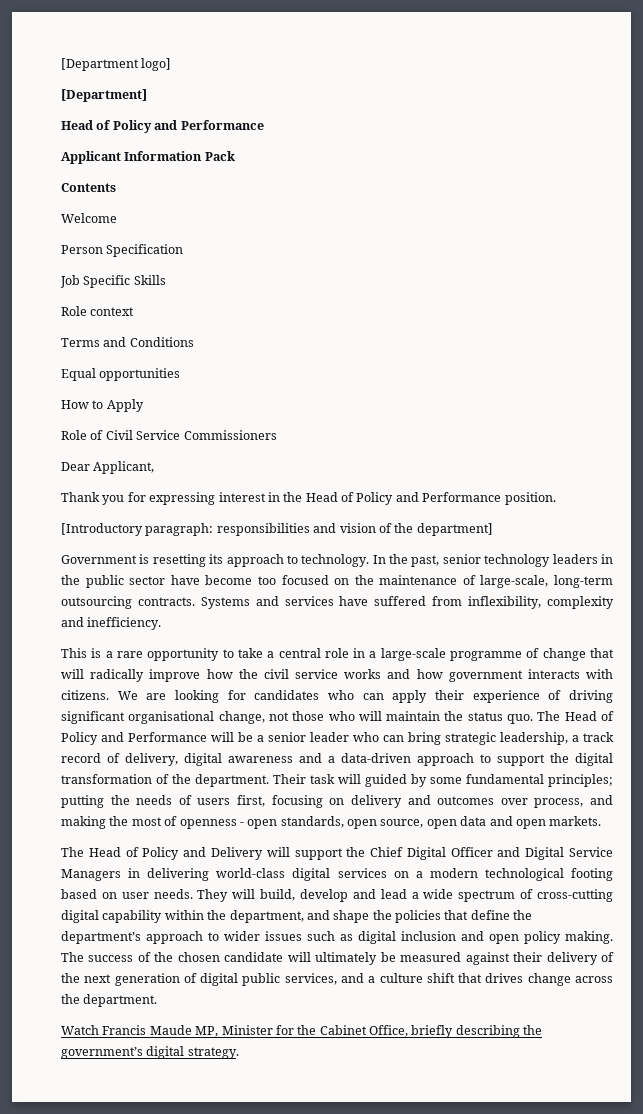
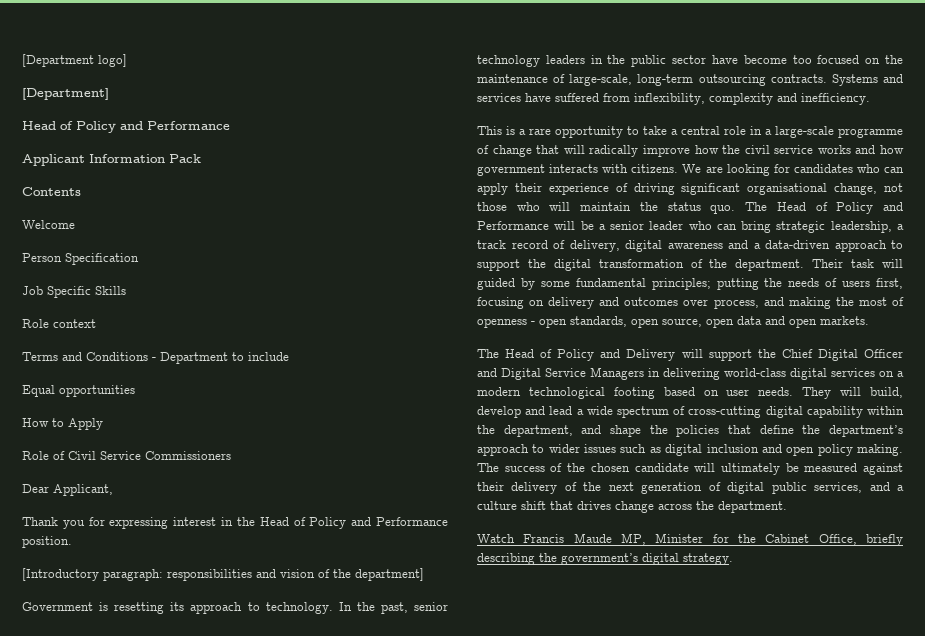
(194, 342) none -> [152,352,289,364] - Department to include

